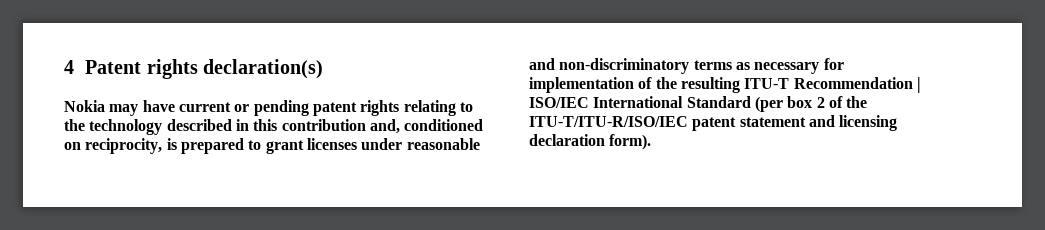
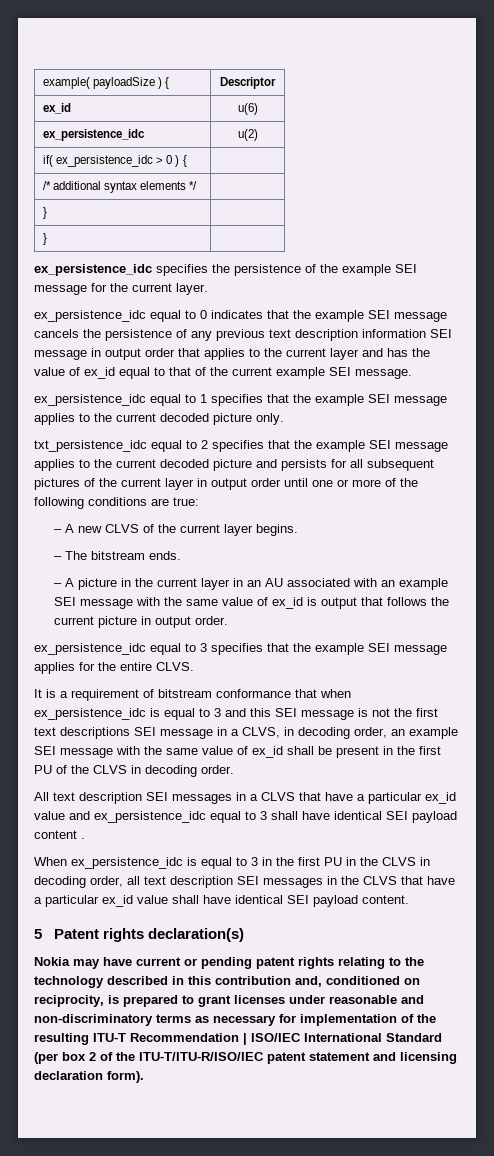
[64,60,74,74] 4 -> [42,77,170,89] [219,77,276,89] [42,103,71,114] [237,103,258,115] [42,129,145,141] [237,129,258,141] [42,155,187,167] [42,181,198,193] [42,207,47,219] [42,233,47,245] [34,264,417,276] [34,283,208,295] [34,310,447,322] [34,329,452,341] [34,348,430,360] [34,367,412,379] [34,394,447,406] [34,413,284,425] [34,440,448,452] [34,459,434,471] [34,478,418,490] [34,497,199,509] [53,524,298,536] [53,551,181,560] [53,578,448,590] [53,597,449,609] [53,616,228,628] [34,643,447,655] [34,662,194,674] [34,689,351,701] [34,708,438,720] [34,727,458,739] [34,746,441,758] [34,765,234,777] [34,792,456,804] [34,811,457,823] [34,830,85,839] [34,857,430,869] [34,876,455,888] [34,895,409,907] [34,929,42,939] example( payloadSize ) { | Descriptor // ex_id | u(6) // ex_persistence_idc | u(2) // if( ex_persistence_idc > 0 ) { | // /* additional syntax elements */ | // } | // } | // ex_persistence_idc specifies the persistence of the example SEI message for the current layer. // ex_persistence_idc equal to 0 indicates that the example SEI message cancels the persistence of any previous text description information SEI message in output order that applies to the current layer and has the value of ex_id equal to that of the current example SEI message. // ex_persistence_idc equal to 1 specifies that the example SEI message applies to the current decoded picture only. // txt_persistence_idc equal to 2 specifies that the example SEI message applies to the current decoded picture and persists for all subsequent pictures of the current layer in output order until one or more of the following conditions are true: // – A new CLVS of the current layer begins. // – The bitstream ends. // – A picture in the current layer in an AU associated with an example SEI message with the same value of ex_id is output that follows the current picture in output order. // ex_persistence_idc equal to 3 specifies that the example SEI message applies for the entire CLVS. // It is a requirement of bitstream conformance that when ex_persistence_idc is equal to 3 and this SEI message is not the first text descriptions SEI message in a CLVS, in decoding order, an example SEI message with the same value of ex_id shall be present in the first PU of the CLVS in decoding order. // All text description SEI messages in a CLVS that have a particular ex_id value and ex_persistence_idc equal to 3 shall have identical SEI payload content . // When ex_persistence_idc is equal to 3 in the first PU in the CLVS in decoding order, all text description SEI messages in the CLVS that have a particular ex_id value shall have identical SEI payload content. // 5

